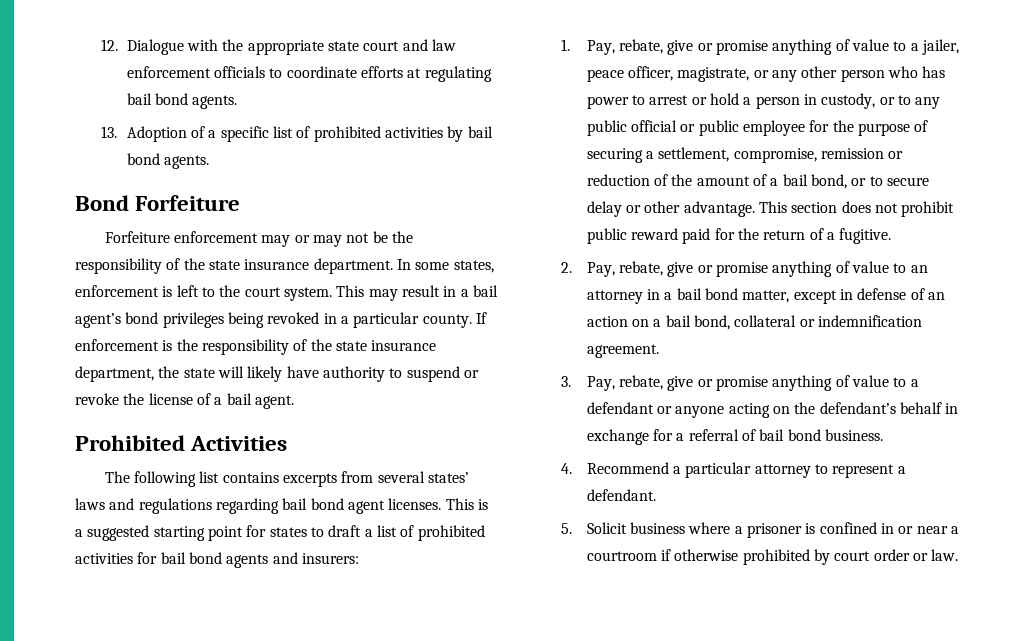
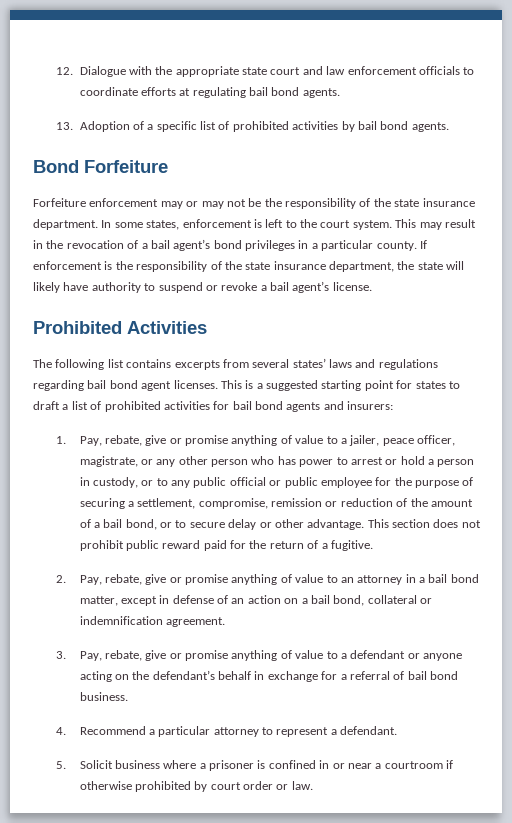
(457, 291) none -> [46,240,139,249] the revocation of
[227,312,320,328] being revoked -> (295, 245) none
[123,393,294,409] the license of a bail agent. -> [260,281,372,293] a bail agent’s license.

